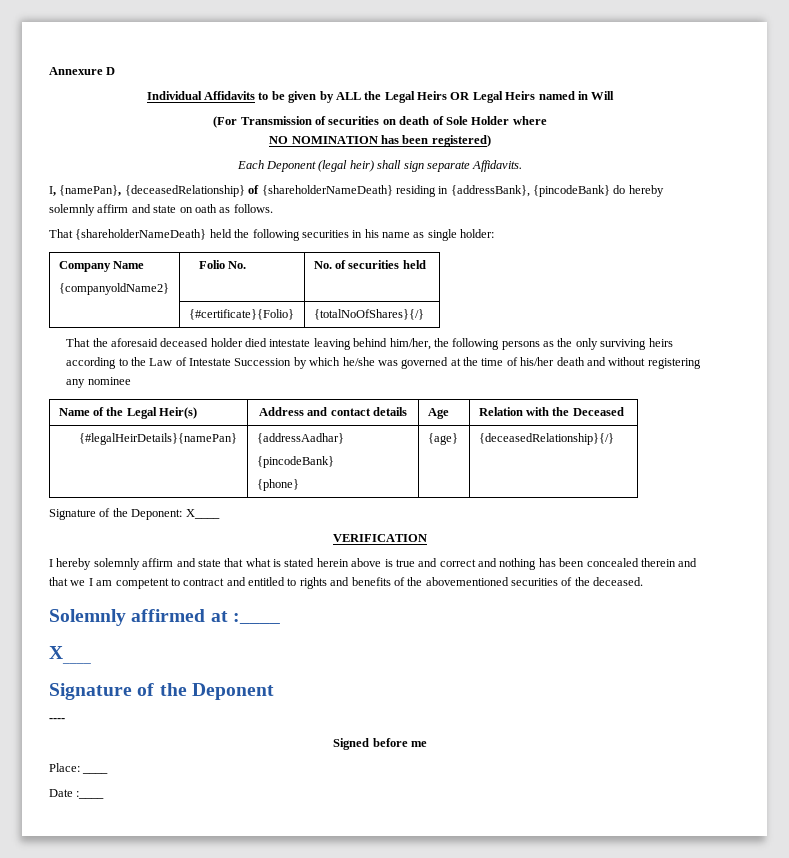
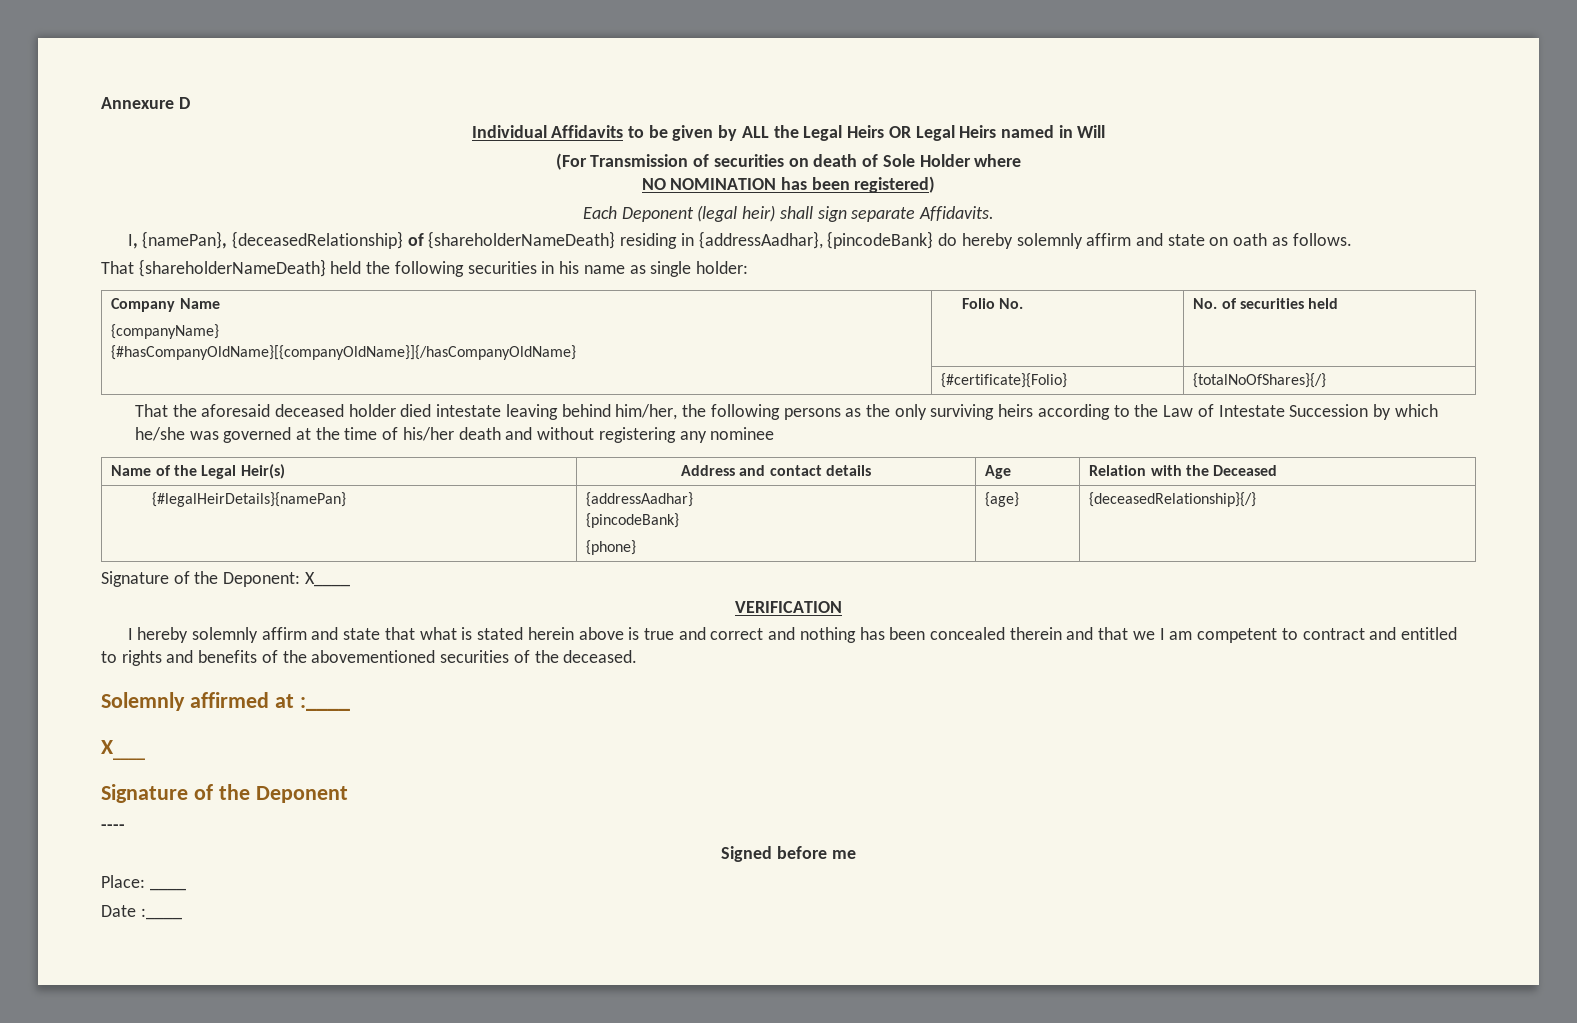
[450,185,530,197] {addressBank}, -> [698,231,823,249] {addressAadhar},
[58,283,169,295] {companyoldName2} -> [111,324,220,339] [111,345,577,360] {companyName} // {#hasCompanyOldName}[{companyOldName}]{/hasCompanyOldName}

